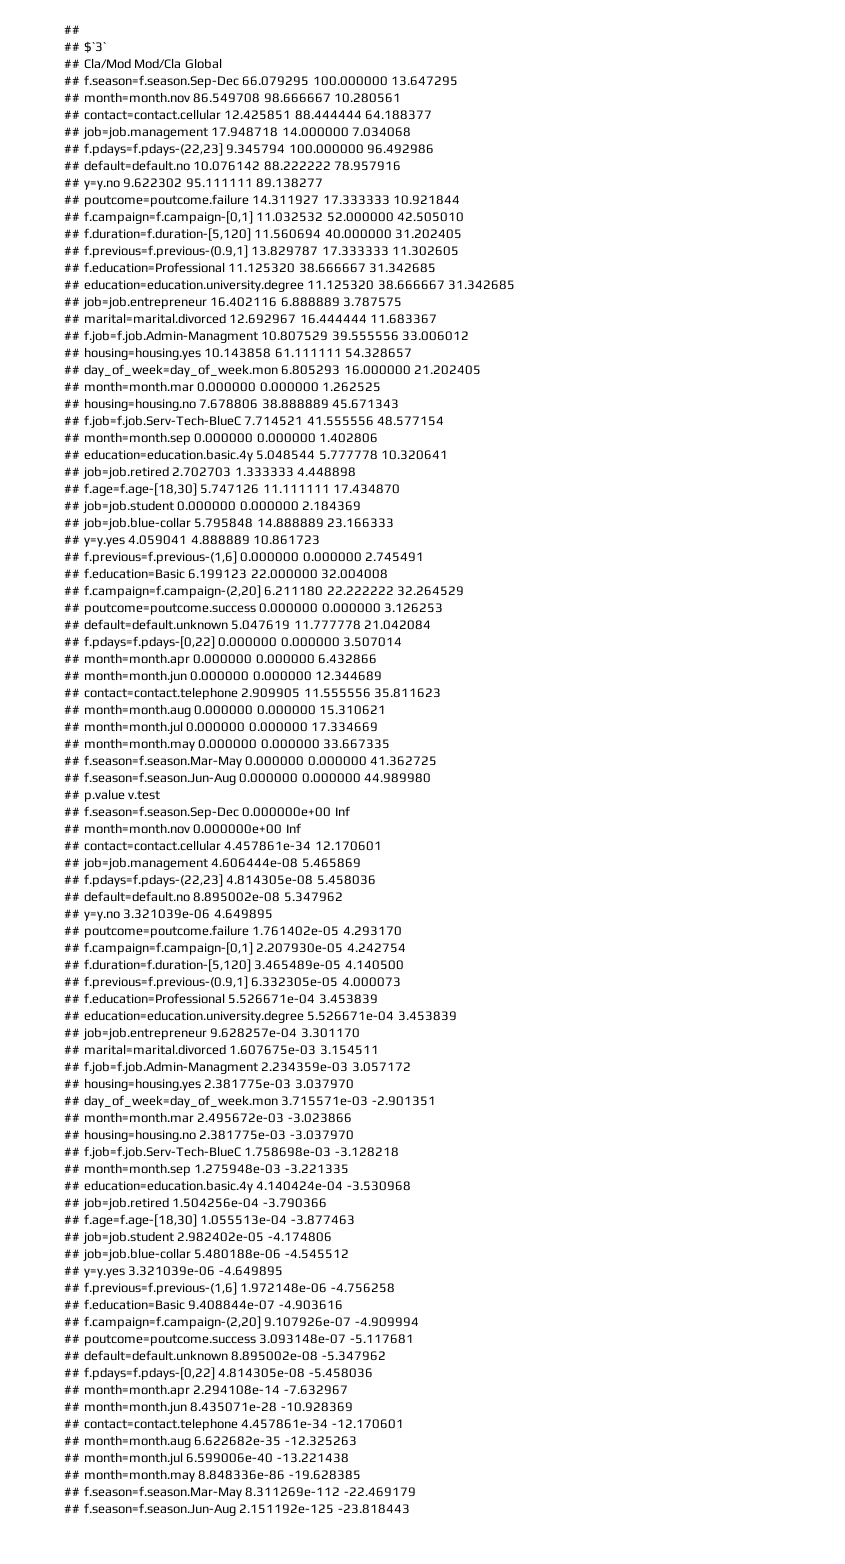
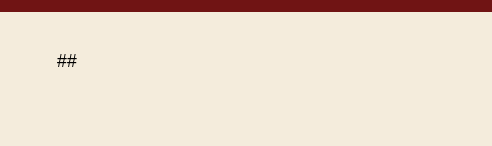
[64,25,80,34] [64,41,106,53] [64,58,222,69] [64,75,459,88] [64,92,402,103] [64,109,433,120] [64,126,412,139] [64,143,435,156] [64,160,402,171] [64,178,324,190] [64,194,461,207] [64,211,465,224] [64,228,463,241] [64,245,460,258] [64,262,437,273] [64,279,516,292] [64,296,403,309] [64,313,438,324] [64,330,470,343] [64,347,413,360] [64,364,482,377] [64,381,382,392] [64,398,400,411] [64,415,445,428] [64,432,379,445] [64,449,449,462] [64,466,357,479] [64,483,401,496] [64,500,362,513] [64,517,395,530] [64,535,321,547] [64,551,425,564] [64,568,389,579] [64,585,465,598] [64,603,444,615] [64,619,432,630] [64,636,403,649] [64,653,378,666] [64,670,383,683] [64,687,442,700] [64,704,387,717] [64,721,379,734] [64,738,391,751] [64,755,438,768] [64,772,432,785] [64,789,161,802] [64,806,350,819] [64,823,301,834] [64,840,382,851] [64,857,361,870] [64,874,376,887] [64,891,343,902] [64,909,273,921] [64,925,402,938] [64,942,406,955] [64,959,404,972] [64,976,401,989] [64,993,378,1004] [64,1010,457,1023] [64,1027,360,1040] [64,1044,379,1055] [64,1061,411,1074] [64,1078,354,1091] [64,1095,436,1108] [64,1112,352,1123] [64,1129,354,1142] [64,1146,399,1159] [64,1163,349,1176] [64,1180,411,1193] [64,1197,327,1210] [64,1214,355,1227] [64,1231,332,1244] [64,1248,349,1261] [64,1266,283,1278] [64,1282,395,1295] [64,1299,343,1310] [64,1316,419,1329] [64,1334,414,1346] [64,1350,386,1361] [64,1367,373,1380] [64,1384,348,1397] [64,1401,353,1414] [64,1418,404,1431] [64,1435,357,1448] [64,1452,349,1465] [64,1469,361,1482] [64,1486,416,1499] [64,1503,410,1516] ## // ## $`3` // ## Cla/Mod Mod/Cla Global // ## f.season=f.season.Sep-Dec 66.079295 100.000000 13.647295 // ## month=month.nov 86.549708 98.666667 10.280561 // ## contact=contact.cellular 12.425851 88.444444 64.188377 // ## job=job.management 17.948718 14.000000 7.034068 // ## f.pdays=f.pdays-(22,23] 9.345794 100.000000 96.492986 // ## default=default.no 10.076142 88.222222 78.957916 // ## y=y.no 9.622302 95.111111 89.138277 // ## poutcome=poutcome.failure 14.311927 17.333333 10.921844 // ## f.campaign=f.campaign-[0,1] 11.032532 52.000000 42.505010 // ## f.duration=f.duration-[5,120] 11.560694 40.000000 31.202405 // ## f.previous=f.previous-(0.9,1] 13.829787 17.333333 11.302605 // ## f.education=Professional 11.125320 38.666667 31.342685 // ## education=education.university.degree 11.125320 38.666667 31.342685 // ## job=job.entrepreneur 16.402116 6.888889 3.787575 // ## marital=marital.divorced 12.692967 16.444444 11.683367 // ## f.job=f.job.Admin-Managment 10.807529 39.555556 33.006012 // ## housing=housing.yes 10.143858 61.111111 54.328657 // ## day_of_week=day_of_week.mon 6.805293 16.000000 21.202405 // ## month=month.mar 0.000000 0.000000 1.262525 // ## housing=housing.no 7.678806 38.888889 45.671343 // ## f.job=f.job.Serv-Tech-BlueC 7.714521 41.555556 48.577154 // ## month=month.sep 0.000000 0.000000 1.402806 // ## education=education.basic.4y 5.048544 5.777778 10.320641 // ## job=job.retired 2.702703 1.333333 4.448898 // ## f.age=f.age-[18,30] 5.747126 11.111111 17.434870 // ## job=job.student 0.000000 0.000000 2.184369 // ## job=job.blue-collar 5.795848 14.888889 23.166333 // ## y=y.yes 4.059041 4.888889 10.861723 // ## f.previous=f.previous-(1,6] 0.000000 0.000000 2.745491 // ## f.education=Basic 6.199123 22.000000 32.004008 // ## f.campaign=f.campaign-(2,20] 6.211180 22.222222 32.264529 // ## poutcome=poutcome.success 0.000000 0.000000 3.126253 // ## default=default.unknown 5.047619 11.777778 21.042084 // ## f.pdays=f.pdays-[0,22] 0.000000 0.000000 3.507014 // ## month=month.apr 0.000000 0.000000 6.432866 // ## month=month.jun 0.000000 0.000000 12.344689 // ## contact=contact.telephone 2.909905 11.555556 35.811623 // ## month=month.aug 0.000000 0.000000 15.310621 // ## month=month.jul 0.000000 0.000000 17.334669 // ## month=month.may 0.000000 0.000000 33.667335 // ## f.season=f.season.Mar-May 0.000000 0.000000 41.362725 // ## f.season=f.season.Jun-Aug 0.000000 0.000000 44.989980 // ## p.value v.test // ## f.season=f.season.Sep-Dec 0.000000e+00 Inf // ## month=month.nov 0.000000e+00 Inf // ## contact=contact.cellular 4.457861e-34 12.170601 // ## job=job.management 4.606444e-08 5.465869 // ## f.pdays=f.pdays-(22,23] 4.814305e-08 5.458036 // ## default=default.no 8.895002e-08 5.347962 // ## y=y.no 3.321039e-06 4.649895 // ## poutcome=poutcome.failure 1.761402e-05 4.293170 // ## f.campaign=f.campaign-[0,1] 2.207930e-05 4.242754 // ## f.duration=f.duration-[5,120] 3.465489e-05 4.140500 // ## f.previous=f.previous-(0.9,1] 6.332305e-05 4.000073 // ## f.education=Professional 5.526671e-04 3.453839 // ## education=education.university.degree 5.526671e-04 3.453839 // ## job=job.entrepreneur 9.628257e-04 3.301170 // ## marital=marital.divorced 1.607675e-03 3.154511 // ## f.job=f.job.Admin-Managment 2.234359e-03 3.057172 // ## housing=housing.yes 2.381775e-03 3.037970 // ## day_of_week=day_of_week.mon 3.715571e-03 -2.901351 // ## month=month.mar 2.495672e-03 -3.023866 // ## housing=housing.no 2.381775e-03 -3.037970 // ## f.job=f.job.Serv-Tech-BlueC 1.758698e-03 -3.128218 // ## month=month.sep 1.275948e-03 -3.221335 // ## education=education.basic.4y 4.140424e-04 -3.530968 // ## job=job.retired 1.504256e-04 -3.790366 // ## f.age=f.age-[18,30] 1.055513e-04 -3.877463 // ## job=job.student 2.982402e-05 -4.174806 // ## job=job.blue-collar 5.480188e-06 -4.545512 // ## y=y.yes 3.321039e-06 -4.649895 // ## f.previous=f.previous-(1,6] 1.972148e-06 -4.756258 // ## f.education=Basic 9.408844e-07 -4.903616 // ## f.campaign=f.campaign-(2,20] 9.107926e-07 -4.909994 // ## poutcome=poutcome.success 3.093148e-07 -5.117681 // ## default=default.unknown 8.895002e-08 -5.347962 // ## f.pdays=f.pdays-[0,22] 4.814305e-08 -5.458036 // ## month=month.apr 2.294108e-14 -7.632967 // ## month=month.jun 8.435071e-28 -10.928369 // ## contact=contact.telephone 4.457861e-34 -12.170601 // ## month=month.aug 6.622682e-35 -12.325263 // ## month=month.jul 6.599006e-40 -13.221438 // ## month=month.may 8.848336e-86 -19.628385 // ## f.season=f.season.Mar-May 8.311269e-112 -22.469179 // ## f.season=f.season.Jun-Aug 2.151192e-125 -23.818443 -> [57,54,77,67] ##

